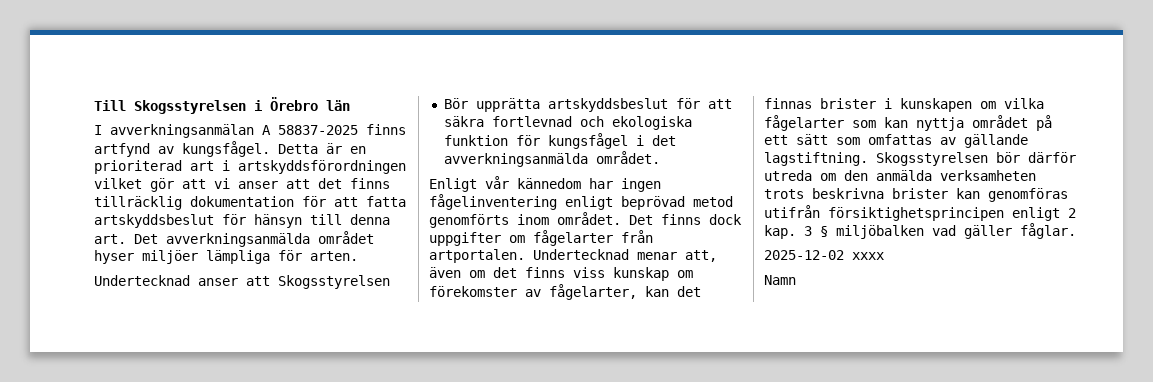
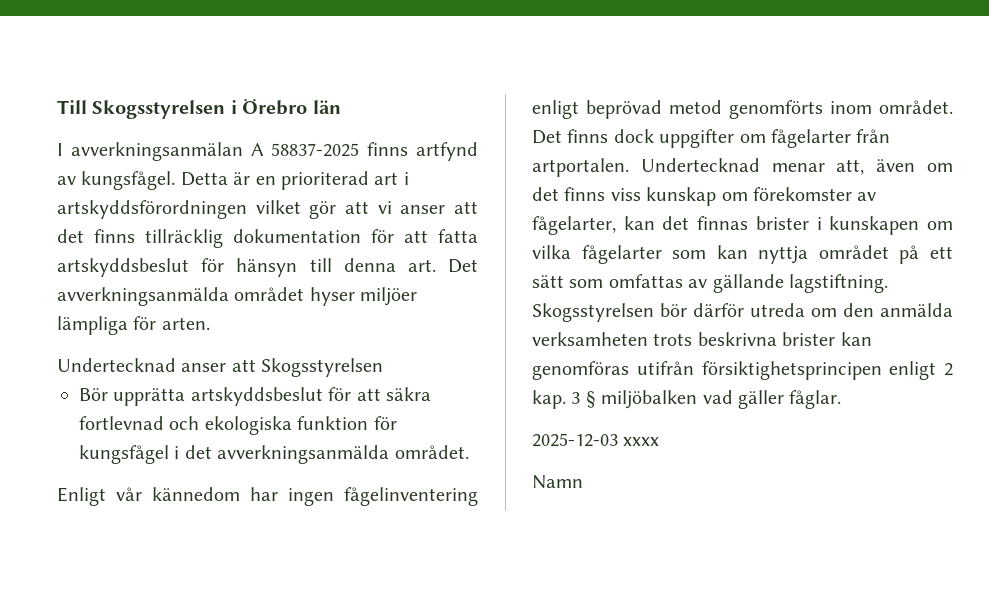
[764,250,844,260] 2025-12-02 -> [532,433,618,447] 2025-12-03

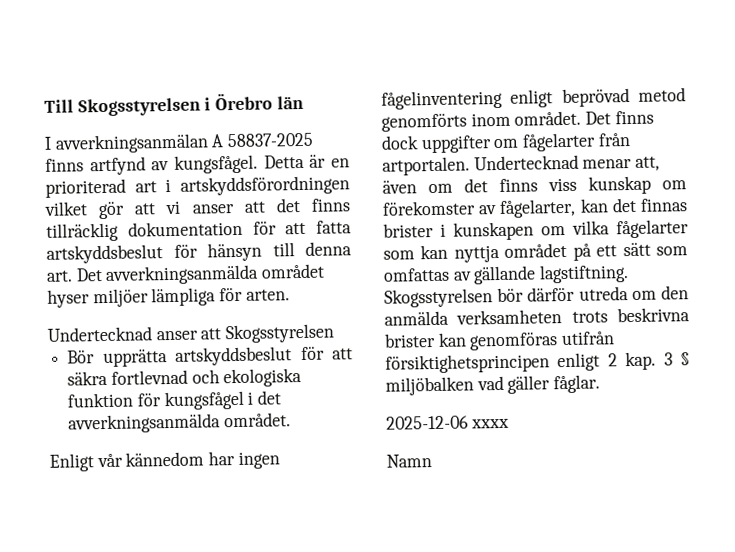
[532,433,618,447] 2025-12-03 -> [386,415,469,430] 2025-12-06

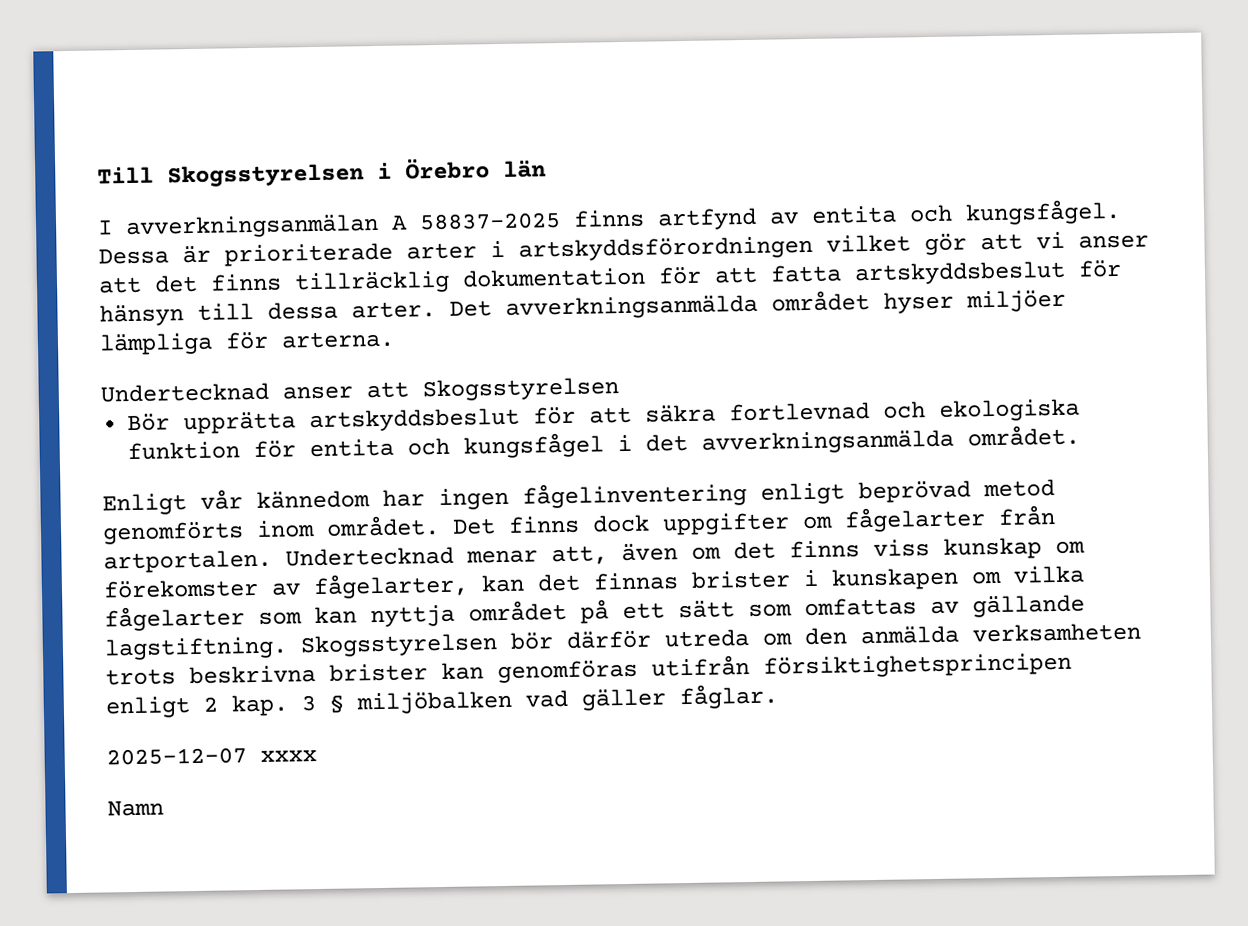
[173,154,350,174] [45,178,157,198] kungsfågel. Detta är en prioriterad art -> [811,198,1121,226] [98,242,477,267] entita och kungsfågel. Dessa är prioriterade arter
[305,241,352,256] [46,270,73,282] denna art. -> [267,301,436,320] dessa arter.
[245,289,290,301] arten. -> [281,330,395,349] arterna.
(161, 400) none -> [309,437,451,458] entita och
[386,415,469,430] 2025-12-06 -> [106,747,247,766] 2025-12-07

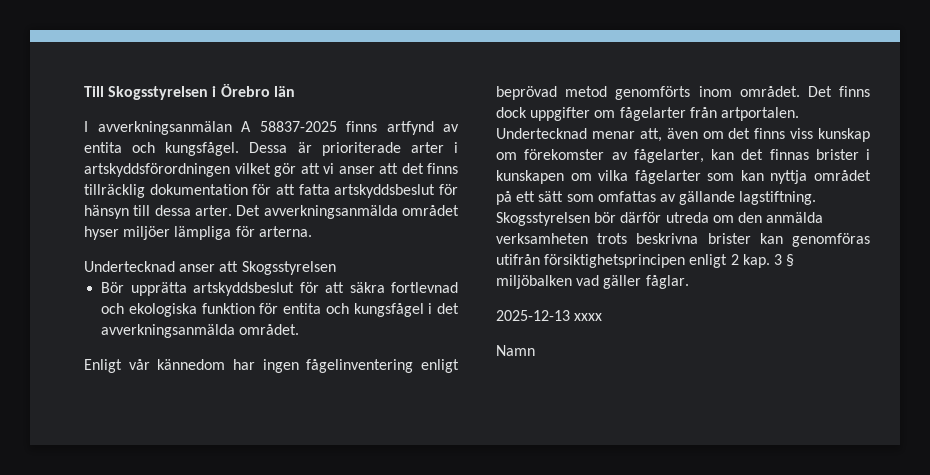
[106,747,247,766] 2025-12-07 -> [496,310,570,321] 2025-12-13

